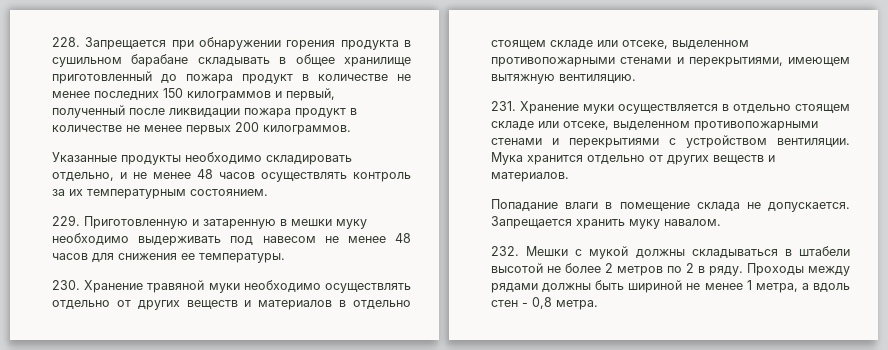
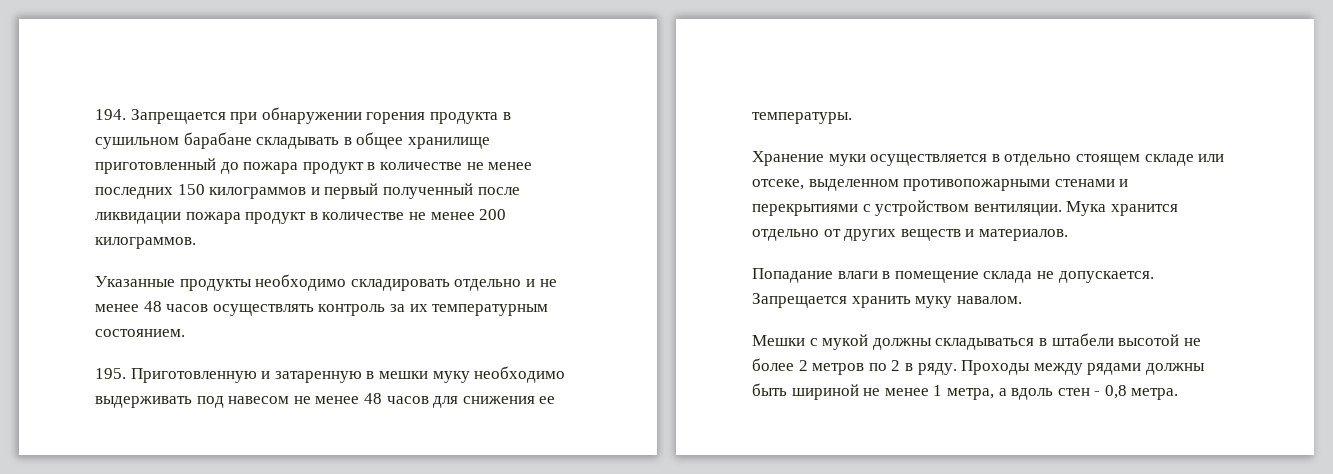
[52,37,80,47] 228. -> [95,109,126,120] 194.
[286,88,335,101] первый, -> [324,183,379,199] первый
[186,125,231,135] первых -> (475, 216) none
[52,172,114,181] отдельно, -> [454,279,522,291] отдельно
[52,215,80,226] 229. -> [95,368,126,379] 195.
[52,280,411,293] [52,300,411,310] [491,40,749,49] [491,57,850,67] [491,74,636,84] [491,101,516,111] 230. Хранение травяной муки необходимо осуществлять отдельно от других веществ и материалов в отдельно стоящем складе или отсеке, выделенном противопожарными стенами и перекрытиями, имеющем вытяжную вентиляцию. // 231. -> (852, 118) none
[491,246,519,256] 232. -> (1022, 300) none

